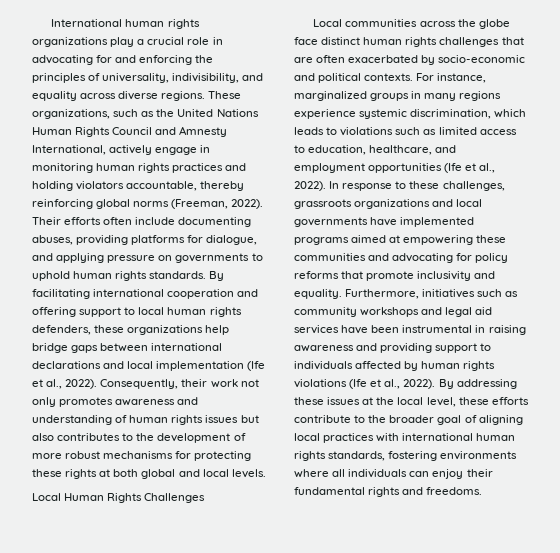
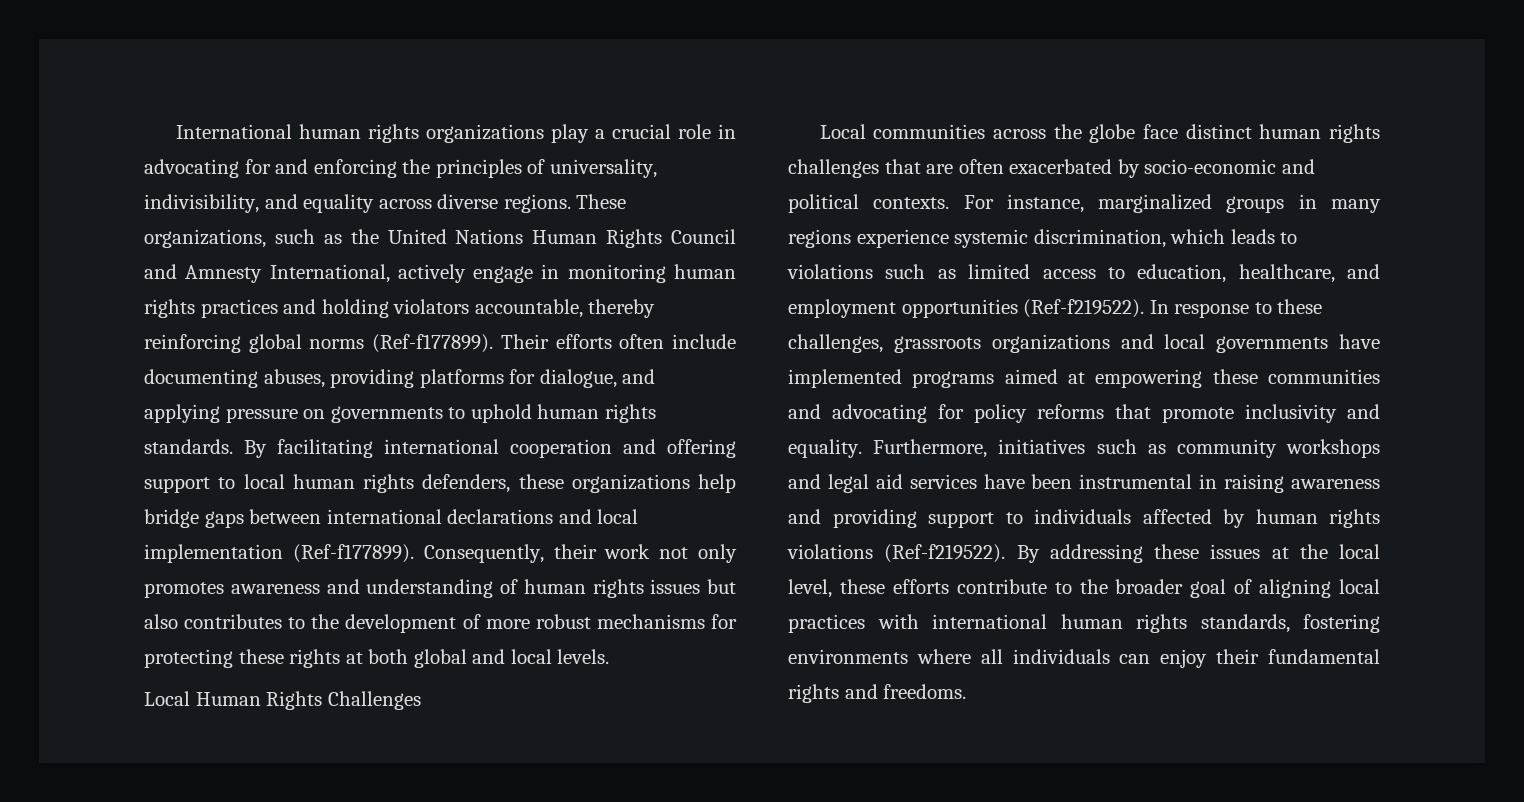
[171,199,264,209] (Freeman, 2022). -> [372,334,494,353] (Ref-f177899).
[247,361,266,371] [32,379,98,389] (Ife et al., 2022). -> [292,544,414,563] (Ref-f177899).
[444,163,496,173] [294,181,326,191] (Ife et al., 2022). -> [1023,299,1145,318] (Ref-f219522).
[349,379,436,389] (Ife et al., 2022). -> [884,544,1006,563] (Ref-f219522).

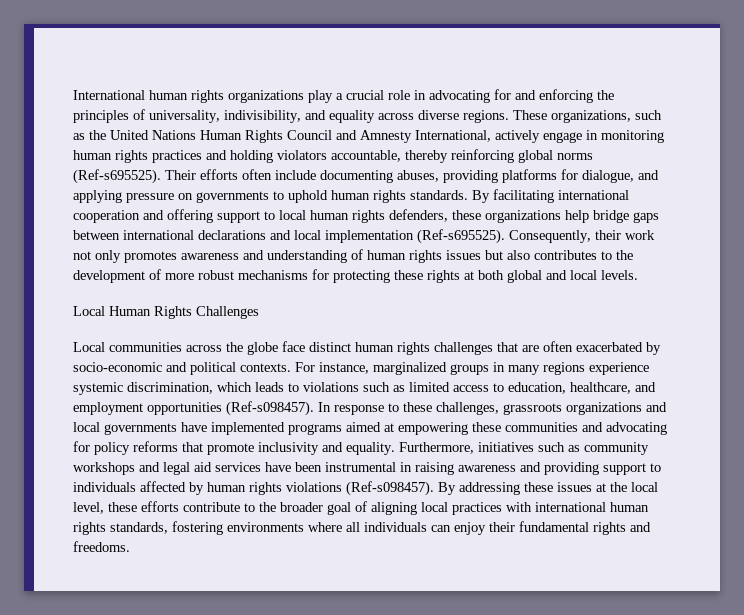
[372,334,494,353] (Ref-f177899). -> [73,169,161,184] (Ref-s695525).
[292,544,414,563] (Ref-f177899). -> [417,229,505,244] (Ref-s695525).
[1023,299,1145,318] (Ref-f219522). -> [226,401,314,416] (Ref-s098457).
[884,544,1006,563] (Ref-f219522). -> [346,481,434,496] (Ref-s098457).

